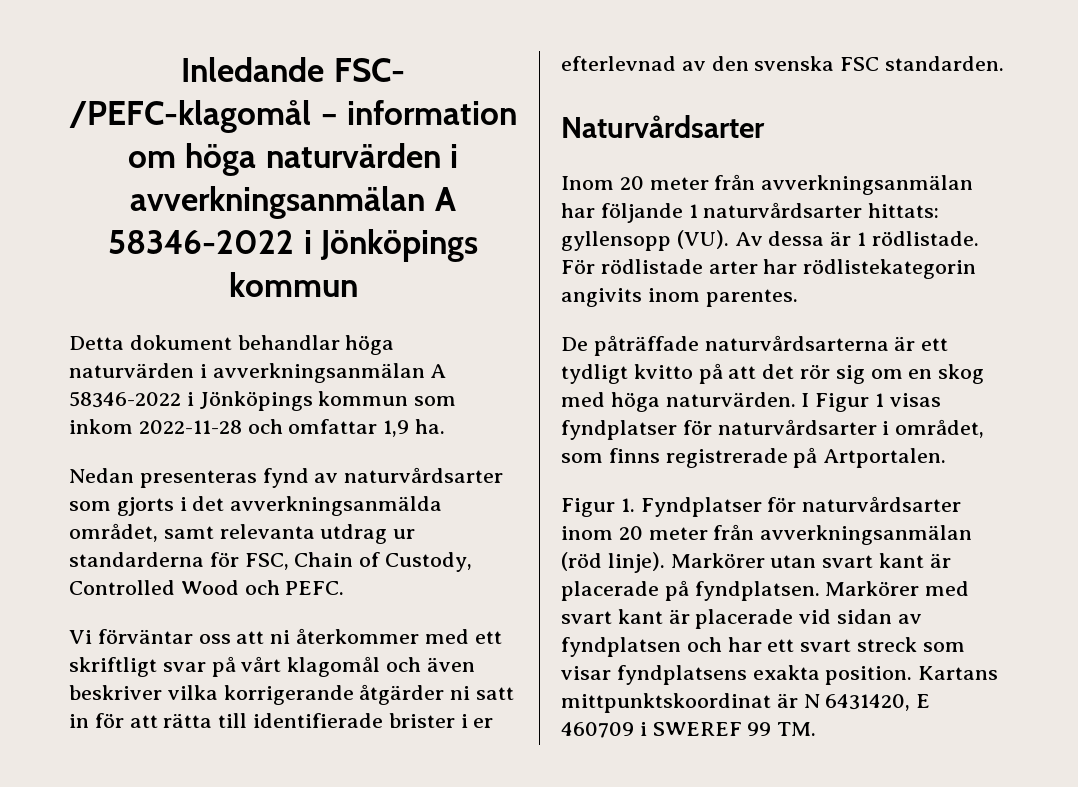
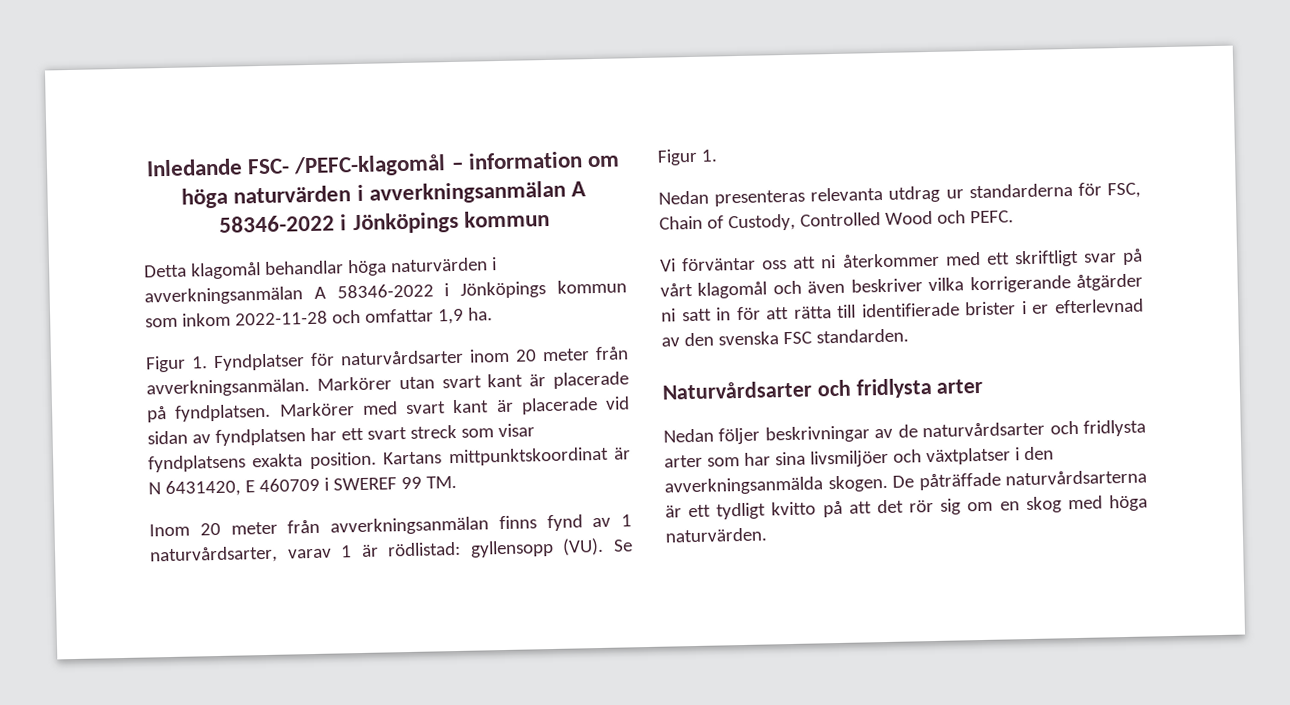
[129,335,232,350] dokument -> [190,262,261,280] klagomål
[69,467,504,488] [69,496,443,516] [69,523,214,542] Nedan presenteras fynd av naturvårdsarter som gjorts i det avverkningsanmälda området, samt -> [145,346,629,373] [146,371,629,398] [147,396,630,423] [147,423,535,447] [148,446,631,473] [148,475,457,498] [149,514,632,537] [149,537,633,565] [657,148,718,166] [658,189,806,207] Figur 1. Fyndplatser för naturvårdsarter inom 20 meter från avverkningsanmälan. Markörer utan svart kant är placerade på fyndplatsen. Markörer med svart kant är placerade vid sidan av fyndplatsen har ett svart streck som visar fyndplatsens exakta position. Kartans mittpunktskoordinat är N 6431420, E 460709 i SWEREF 99 TM. // Inom 20 meter från avverkningsanmälan finns fynd av 1 naturvårdsarter, varav 1 är rödlistad: gyllensopp (VU). Se Figur 1. // Nedan presenteras
[561,174,974,195] [561,202,940,223] [561,230,979,251] [561,259,977,279] [561,288,798,307] // Inom 20 meter från avverkningsanmälan har följande 1 naturvårdsarter hittats: gyllensopp (VU). Av dessa är 1 rödlistade. För rödlistade arter har rödlistekategorin angivits inom parentes. // -> [816,378,984,399] [663,419,1146,445] [664,446,1054,468] [664,474,888,496] och fridlysta arter // Nedan följer beskrivningar av de naturvårdsarter och fridlysta arter som har sina livsmiljöer och växtplatser i den avverkningsanmälda skogen.
[801,393,941,412] [561,419,985,440] [561,447,947,468] [561,496,962,517] [561,524,973,545] [561,552,951,573] [561,580,970,601] [561,609,922,629] [561,637,965,657] [561,665,999,685] [561,693,931,713] [561,722,817,738] I Figur 1 visas fyndplatser för naturvårdsarter i området, som finns registrerade på Artportalen. // Figur 1. Fyndplatser för naturvårdsarter inom 20 meter från avverkningsanmälan (röd linje). Markörer utan svart kant är placerade på fyndplatsen. Markörer med svart kant är placerade vid sidan av fyndplatsen och har ett svart streck som visar fyndplatsens exakta position. Kartans mittpunktskoordinat är N 6431420, E 460709 i SWEREF 99 TM. -> (767, 535) none

